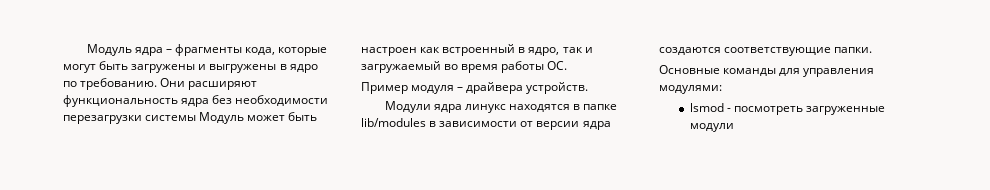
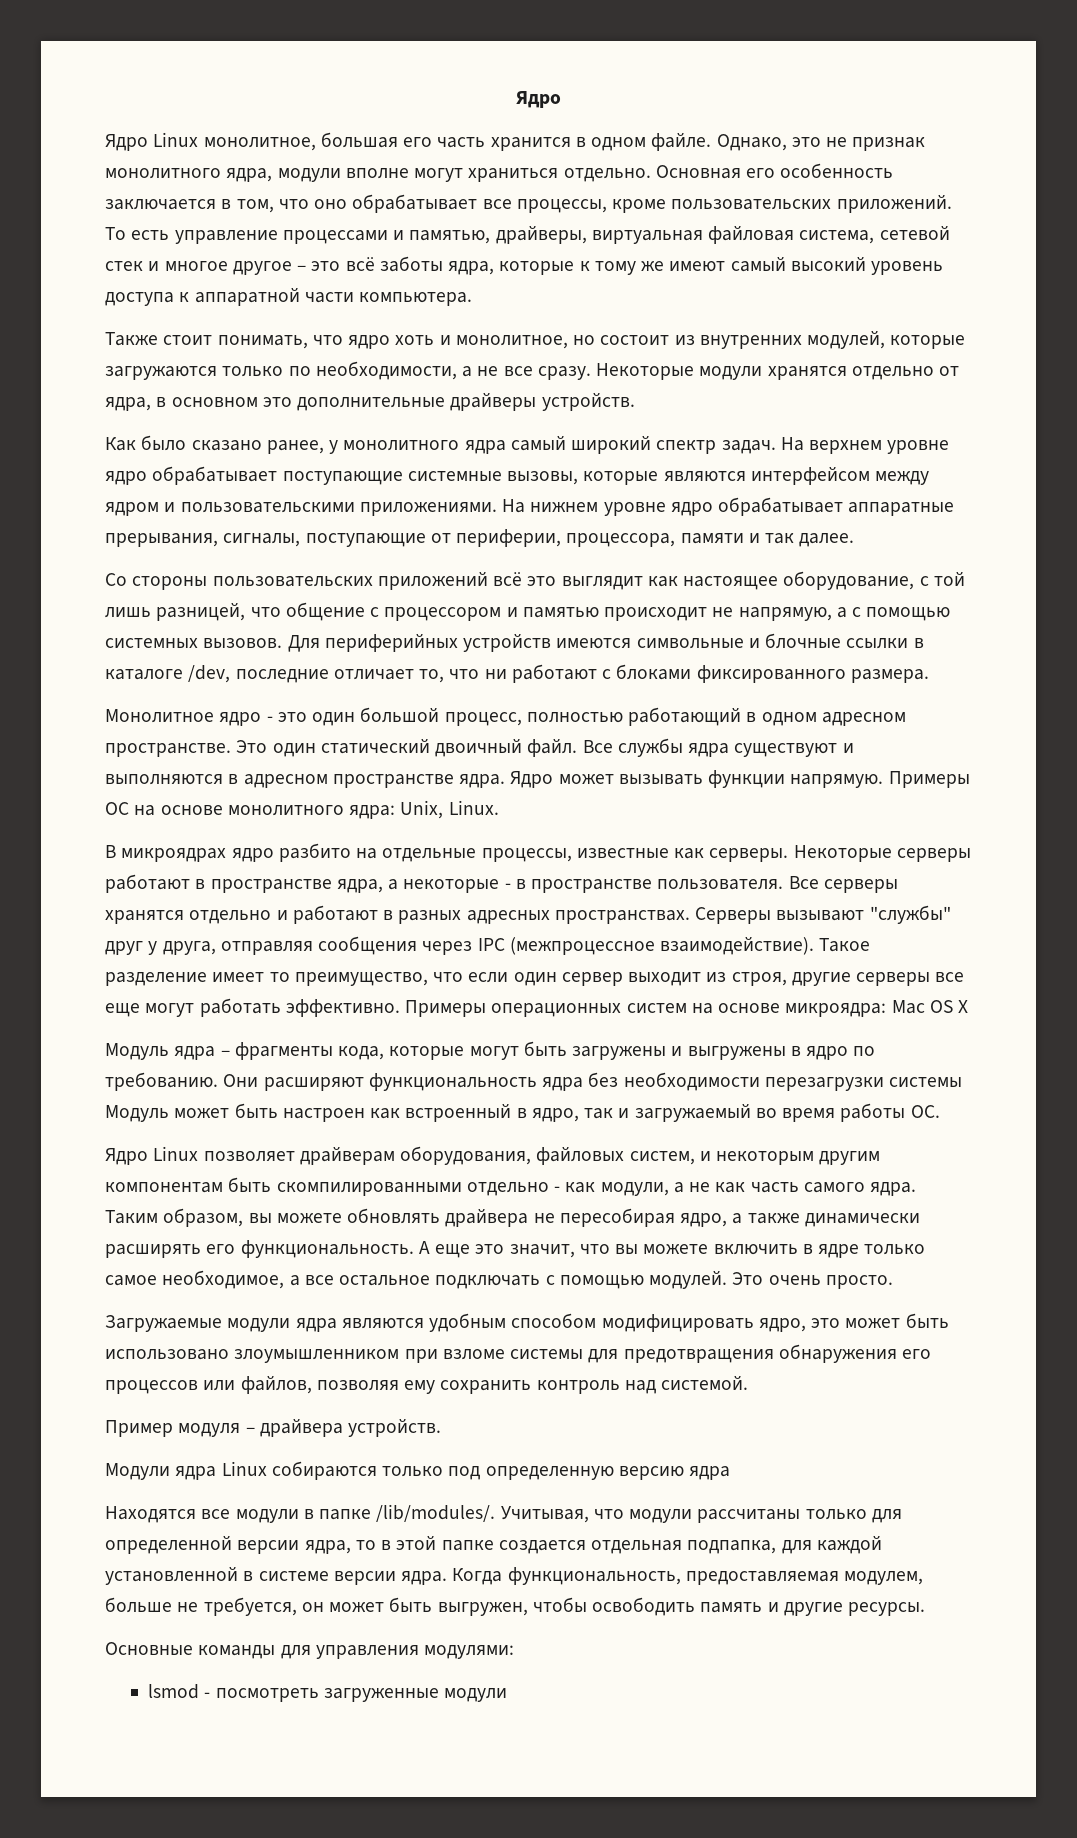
(86, 50) none -> [516,91,561,108] [105,132,926,151] [105,163,894,182] [105,194,952,213] [105,225,950,244] [105,256,944,275] [105,287,473,306] [105,330,966,349] [105,361,960,380] [105,392,635,411] [105,435,950,454] [105,466,930,485] [105,497,955,516] [105,529,855,547] [105,571,965,590] [105,602,951,621] [105,633,924,652] [105,664,929,683] [105,707,906,726] [105,738,854,757] [105,770,970,788] [105,800,499,819] [105,843,971,862] [105,874,898,893] [105,905,951,924] [105,936,871,955] [105,972,965,986] [105,998,969,1017] Ядро // Ядро Linux монолитное, большая его часть хранится в одном файле. Однако, это не признак монолитного ядра, модули вполне могут храниться отдельно. Основная его особенность заключается в том, что оно обрабатывает все процессы, кроме пользовательских приложений. То есть управление процессами и памятью, драйверы, виртуальная файловая система, сетевой стек и многое другое – это всё заботы ядра, которые к тому же имеют самый высокий уровень доступа к аппаратной части компьютера. // Также стоит понимать, что ядро хоть и монолитное, но состоит из внутренних модулей, которые загружаются только по необходимости, а не все сразу. Некоторые модули хранятся отдельно от ядра, в основном это дополнительные драйверы устройств. // Как было сказано ранее, у монолитного ядра самый широкий спектр задач. На верхнем уровне ядро обрабатывает поступающие системные вызовы, которые являются интерфейсом между ядром и пользовательскими приложениями. На нижнем уровне ядро обрабатывает аппаратные прерывания, сигналы, поступающие от периферии, процессора, памяти и так далее. // Со стороны пользовательских приложений всё это выглядит как настоящее оборудование, с той лишь разницей, что общение с процессором и памятью происходит не напрямую, а с помощью системных вызовов. Для периферийных устройств имеются символьные и блочные ссылки в каталоге /dev, последние отличает то, что ни работают с блоками фиксированного размера. // Монолитное ядро - это один большой процесс, полностью работающий в одном адресном пространстве. Это один статический двоичный файл. Все службы ядра существуют и выполняются в адресном пространстве ядра. Ядро может вызывать функции напрямую. Примеры ОС на основе монолитного ядра: Unix, Linux. // В микроядрах ядро разбито на отдельные процессы, известные как серверы. Некоторые серверы работают в пространстве ядра, а некоторые - в пространстве пользователя. Все серверы хранятся отдельно и работают в разных адресных пространствах. Серверы вызывают "службы" друг у друга, отправляя сообщения через IPC (межпроцессное взаимодействие). Такое разделение имеет то преимущество, что если один сервер выходит из строя, другие серверы все еще могут работать эффективно. Примеры операционных систем на основе микроядра: Mac OS X //
(568, 65) none -> [105,1146,881,1165] [105,1177,917,1196] [105,1208,920,1227] [105,1240,926,1258] [105,1270,893,1289] [105,1313,949,1332] [105,1344,932,1363] [105,1375,749,1394] // Ядро Linux позволяет драйверам оборудования, файловых систем, и некоторым другим компонентам быть скомпилированными отдельно - как модули, а не как часть самого ядра. Таким образом, вы можете обновлять драйвера не пересобирая ядро, а также динамически расширять его функциональность. А еще это значит, что вы можете включить в ядре только самое необходимое, а все остальное подключать с помощью модулей. Это очень просто. // Загружаемые модули ядра являются удобным способом модифицировать ядро, это может быть использовано злоумышленником при взломе системы для предотвращения обнаружения его процессов или файлов, позволяя ему сохранить контроль над системой.
[464,104,618,113] [361,118,611,130] [659,47,873,56] линукс находятся в папке lib/modules в зависимости от версии ядра создаются соответствующие папки. -> [221,1461,731,1480] [105,1504,902,1523] [105,1535,882,1554] [105,1566,924,1585] [105,1597,926,1616] Linux собираются только под определенную версию ядра // Находятся все модули в папке /lib/modules/. Учитывая, что модули рассчитаны только для определенной версии ядра, то в этой папке создается отдельная подпапка, для каждой установленной в системе версии ядра. Когда функциональность, предоставляемая модулем, больше не требуется, он может быть выгружен, чтобы освободить память и другие ресурсы.

